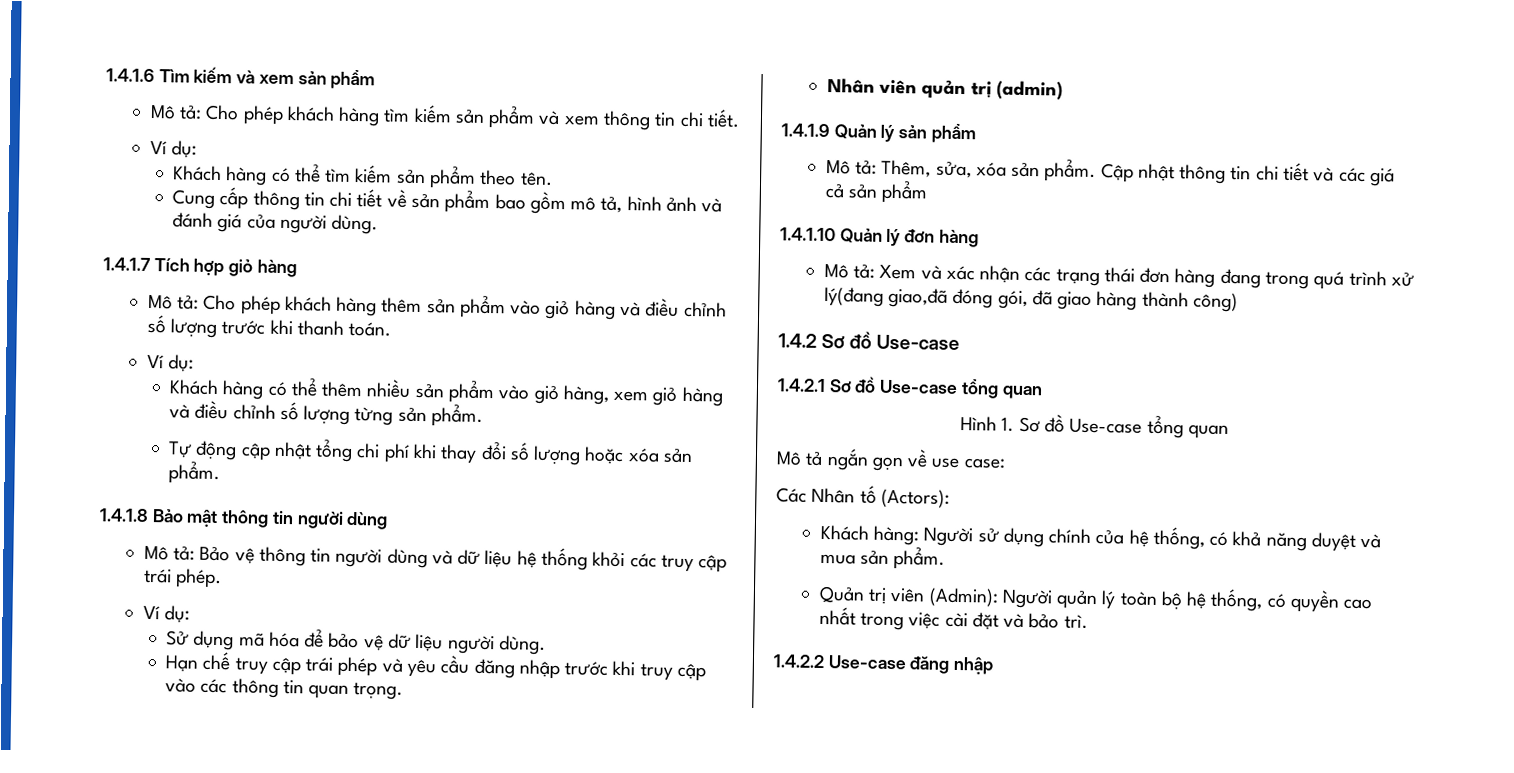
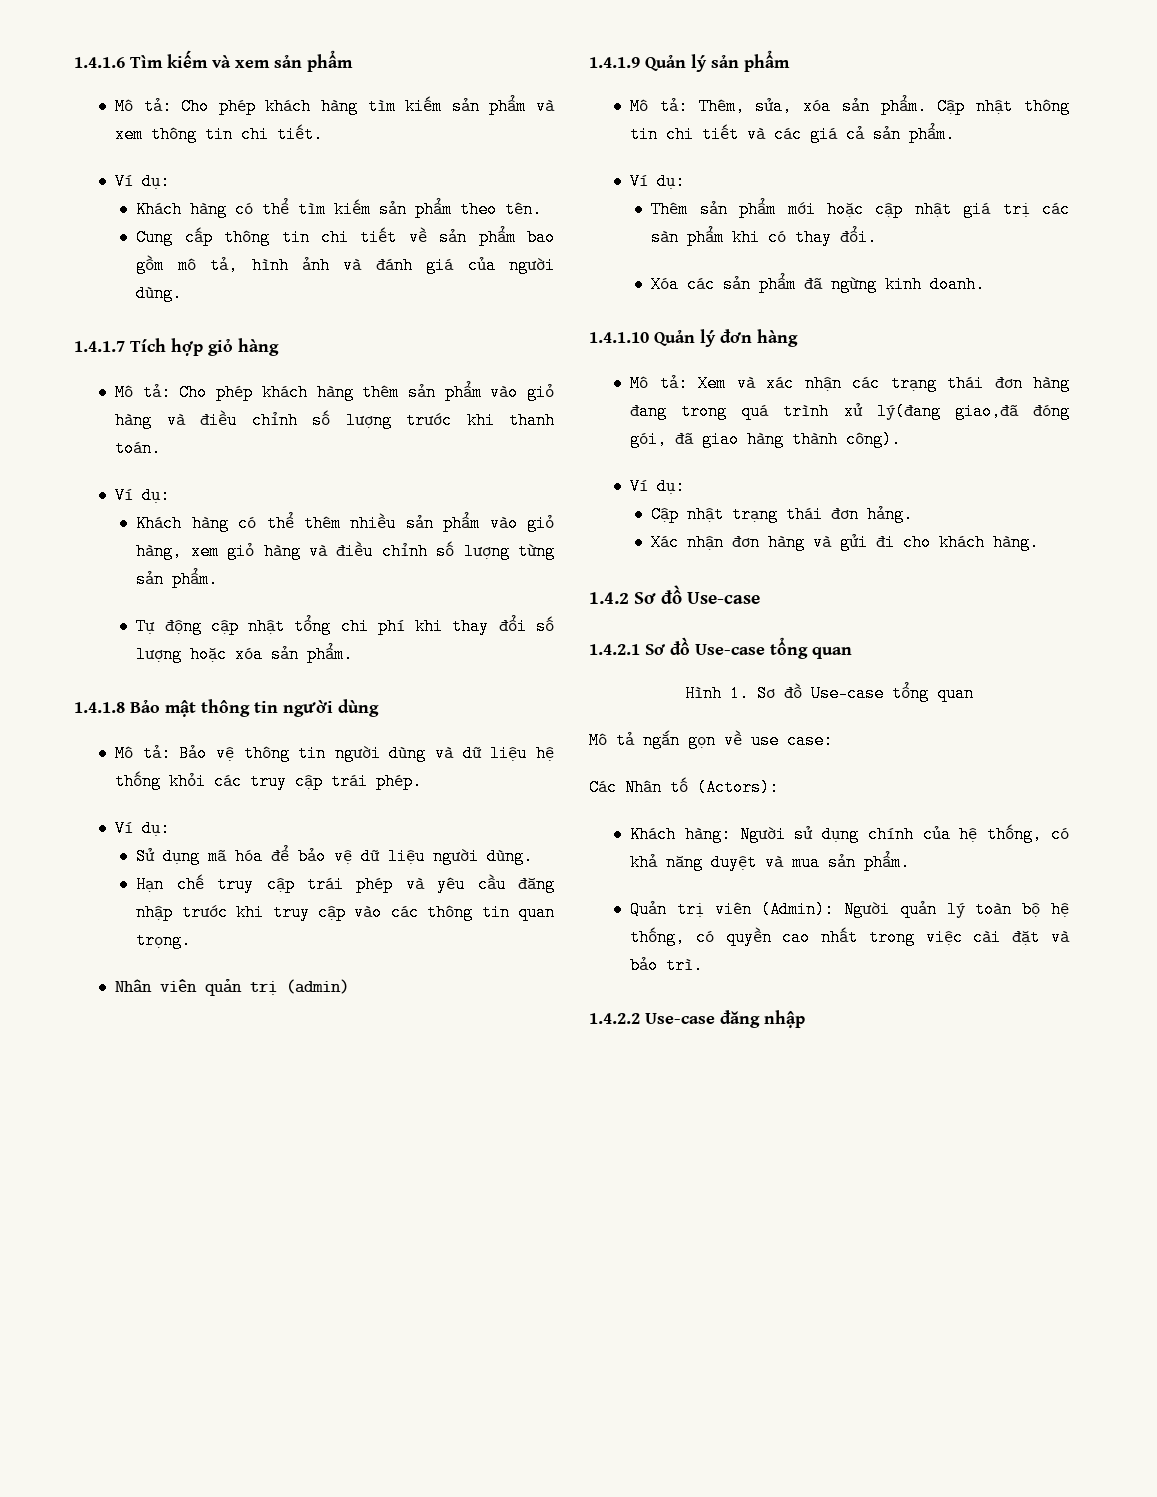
[881,180,929,204] phẩm -> [909,123,956,143] [630,173,686,190] [651,198,1070,218] [651,226,878,246] [651,273,986,293] phẩm. // Ví dụ: // Thêm sản phẩm mới hoặc cập nhật giá trị các sàn phẩm khi có thay đổi. // Xóa các sản phẩm đã ngừng kinh doanh.
[1192,292,1238,313] công) -> [846,431,902,448] [630,478,686,495] [651,506,914,523] [651,534,1040,551] công). // Ví dụ: // Cập nhật trạng thái đơn hảng. // Xác nhận đơn hàng và gửi đi cho khách hàng.

